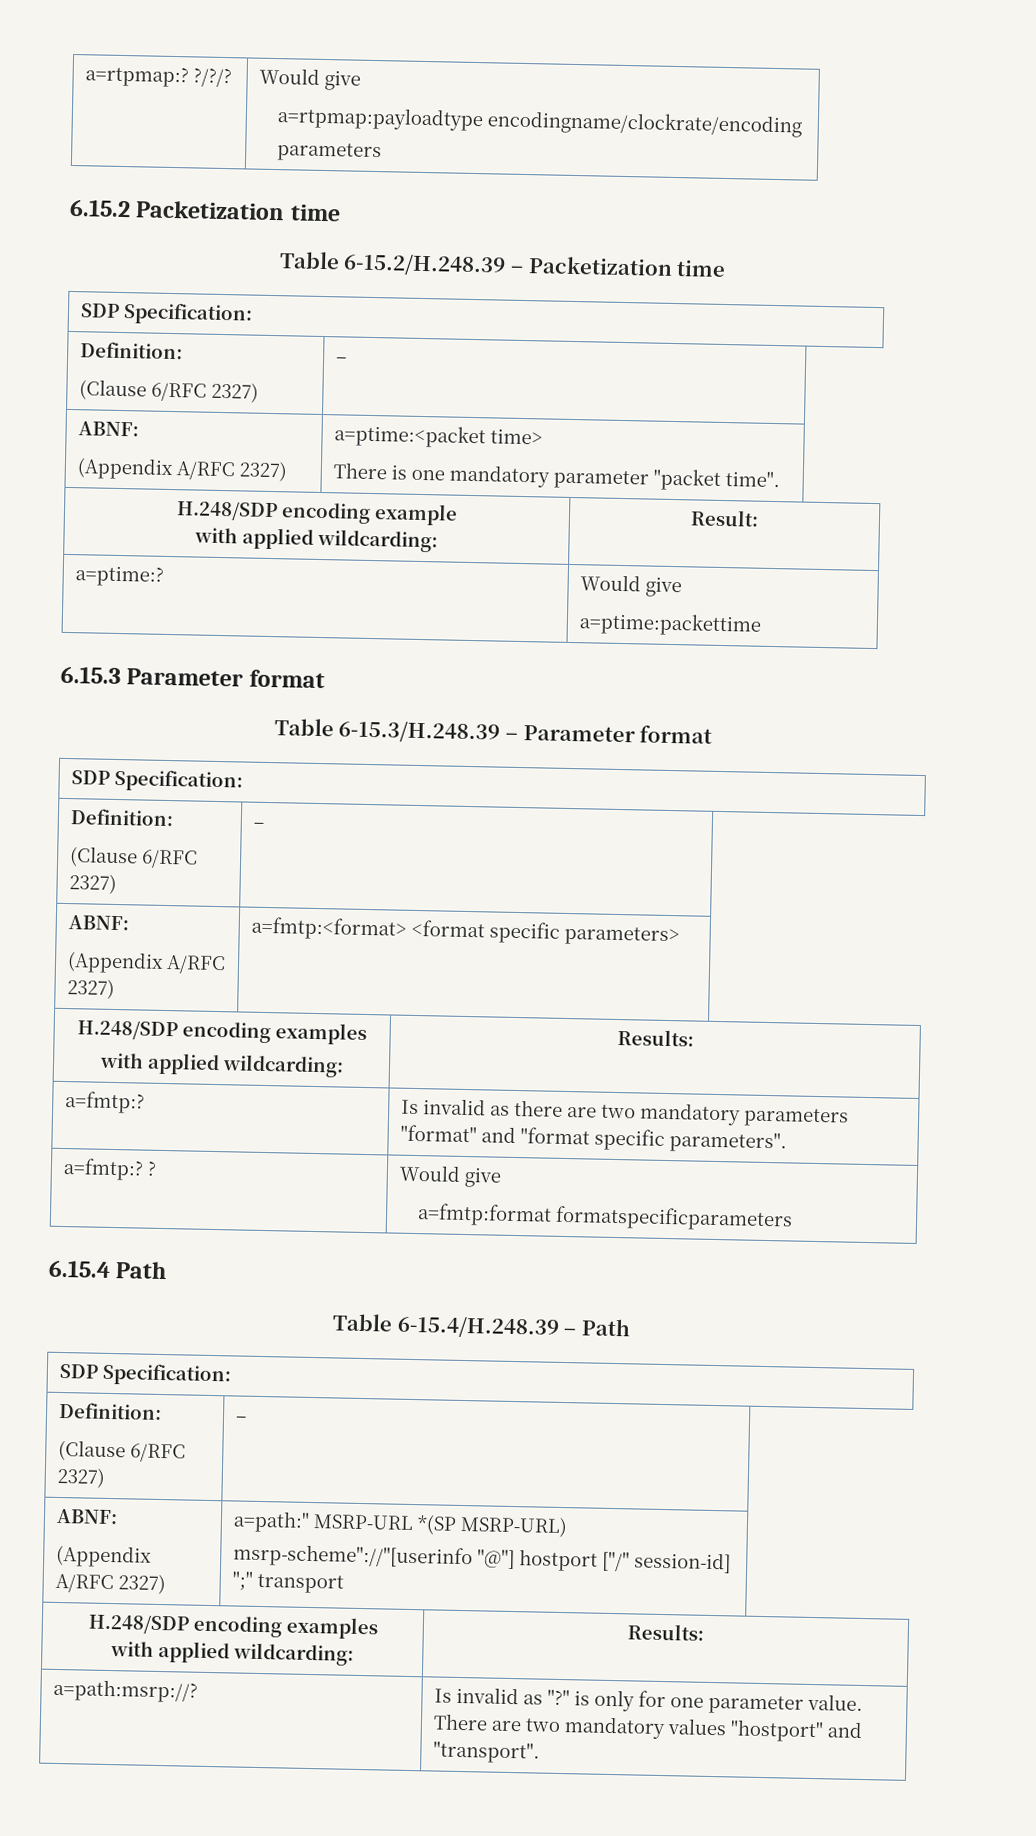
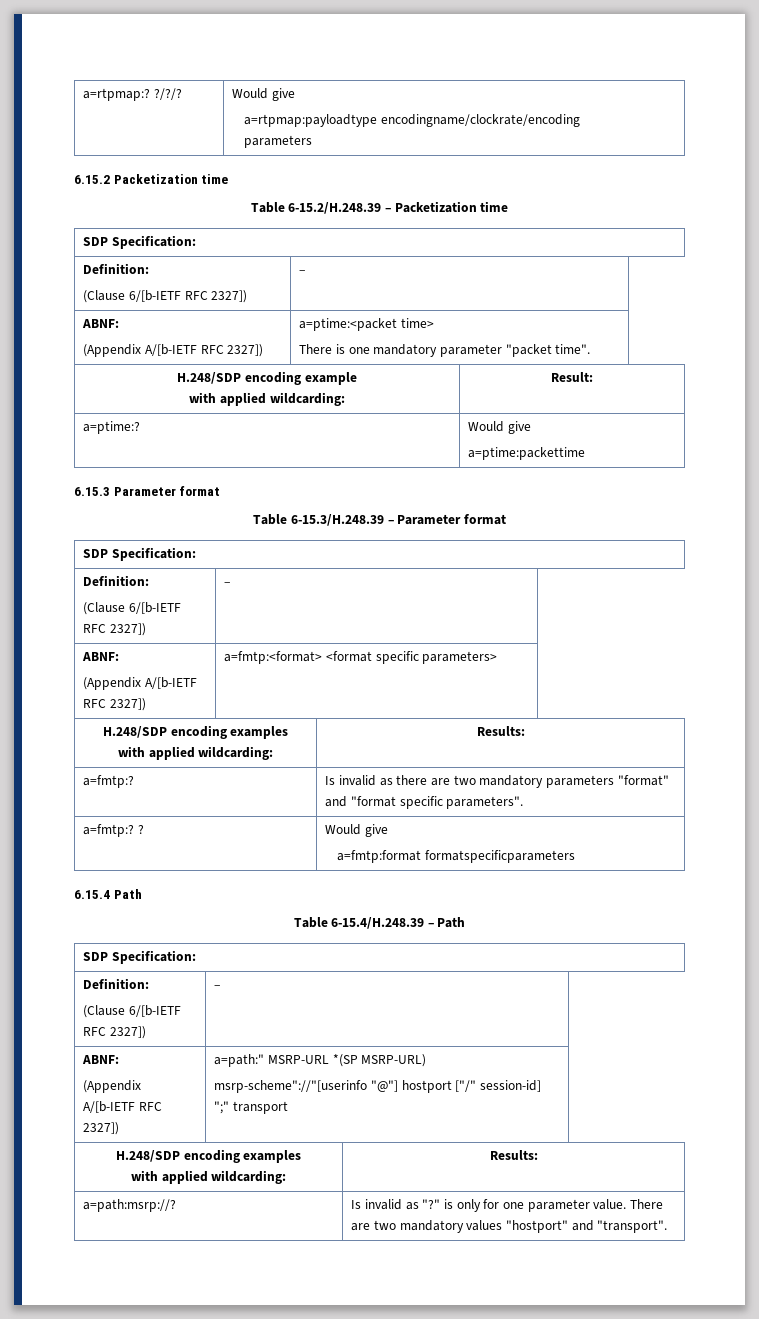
[151,381,260,403] [336,357,348,363] [78,421,140,437] [77,457,289,482] 6/RFC 2327) | – // ABNF: // (Appendix A/RFC 2327) -> [129,290,248,303] [299,270,306,274] [82,319,120,328] [83,344,264,357] 6/[b-IETF RFC 2327]) | – // ABNF: // (Appendix A/[b-IETF RFC 2327])
[141,849,199,869] [69,873,118,895] [253,822,265,828] [68,915,130,931] [67,951,227,975] [67,978,116,1000] 6/RFC 2327) | – // ABNF: // (Appendix A/RFC 2327) -> [129,602,182,614] [83,623,147,636] [224,582,231,586] [82,652,120,661] [83,677,198,690] [83,698,147,711] 6/[b-IETF RFC 2327]) | – // ABNF: // (Appendix A/[b-IETF RFC 2327])
[130,1443,187,1463] [57,1466,106,1488] [235,1416,248,1422] [56,1508,119,1525] [56,1544,153,1568] [55,1573,167,1595] 6/RFC 2327) | – // ABNF: // (Appendix A/RFC 2327) -> [129,1005,182,1017] [83,1026,147,1039] [214,985,221,989] [82,1055,120,1064] [83,1080,142,1093] [83,1101,163,1113] [83,1122,120,1135] 6/[b-IETF RFC 2327]) | – // ABNF: // (Appendix A/[b-IETF RFC 2327])

